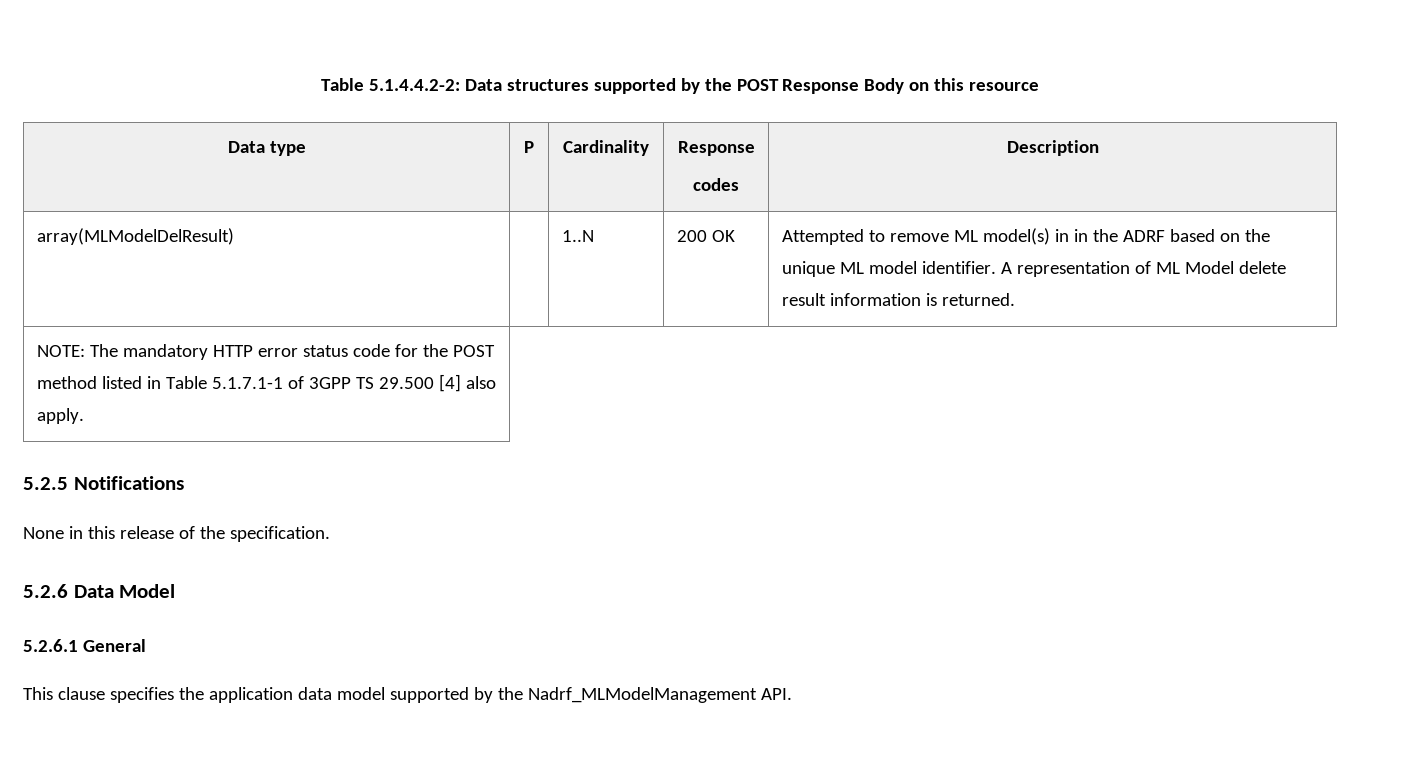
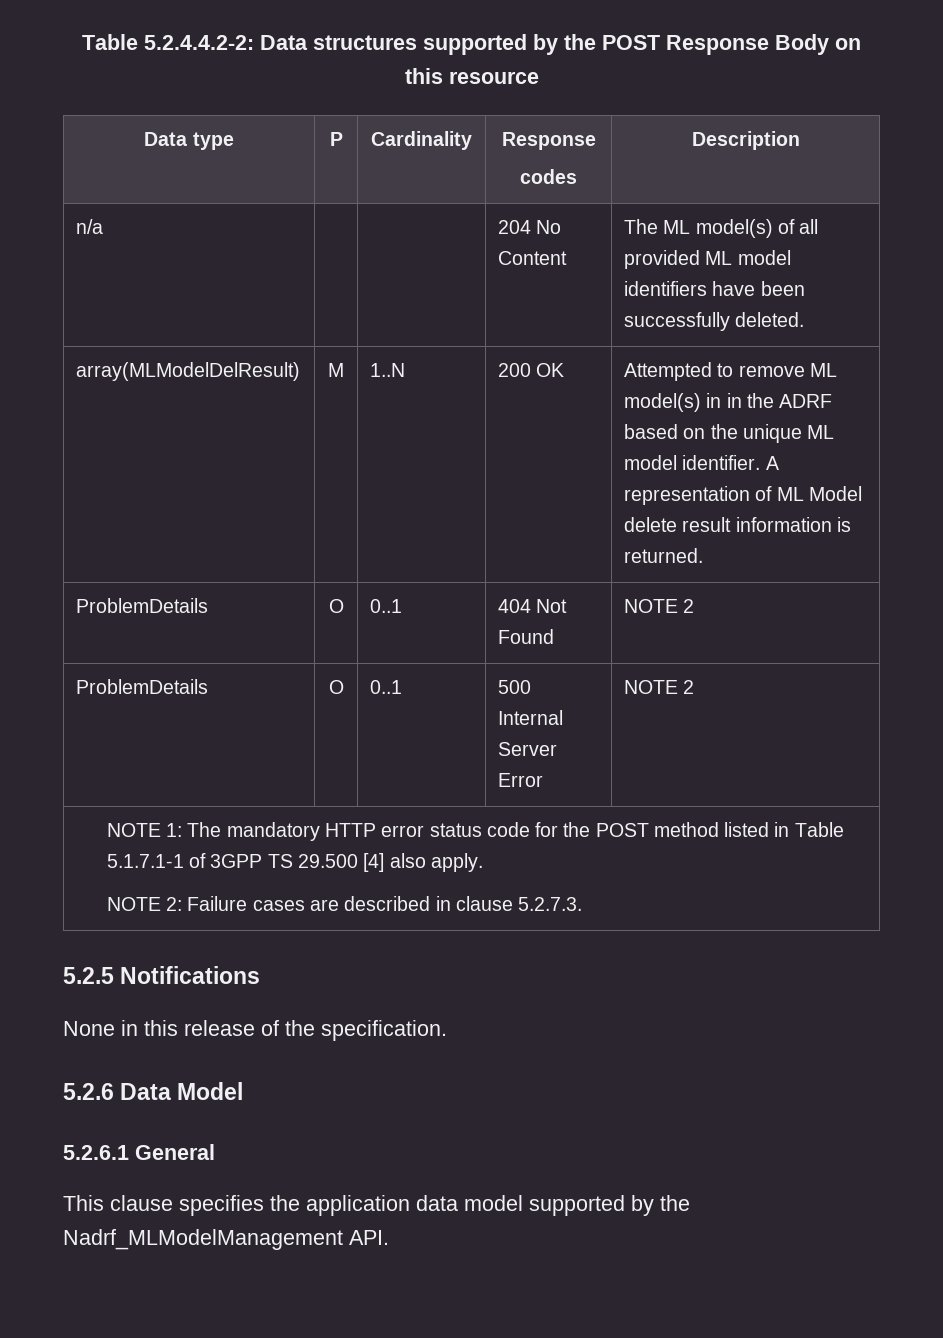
[320,78,460,91] Table 5.1.4.4.2-2: -> [82,34,254,50] Table 5.2.4.4.2-2:
(1099, 148) none -> [76,219,104,234] [498,220,562,234] [498,251,568,265] [624,219,819,238] [624,250,791,269] [624,281,805,296] [624,312,805,331] // n/a | | | 204 No Content | The ML model(s) of all provided ML model identifiers have been successfully deleted.
(234, 236) none -> [328,363,344,377] M
[36,345,85,357] NOTE: -> [76,598,209,613] [328,599,344,613] [370,599,403,613] [498,599,568,613] [498,629,555,644] [624,599,695,613] [76,679,209,694] [328,680,344,694] [370,680,403,694] [498,680,532,694] [498,710,564,725] [498,742,558,756] [498,773,544,787] [624,680,695,694] [106,823,183,837] ProblemDetails | O | 0..1 | 404 Not Found | NOTE 2 // ProblemDetails | O | 0..1 | 500 Internal Server Error | NOTE 2 // NOTE 1:
(84, 416) none -> [106,896,583,911] // NOTE 2: Failure cases are described in clause 5.2.7.3.

